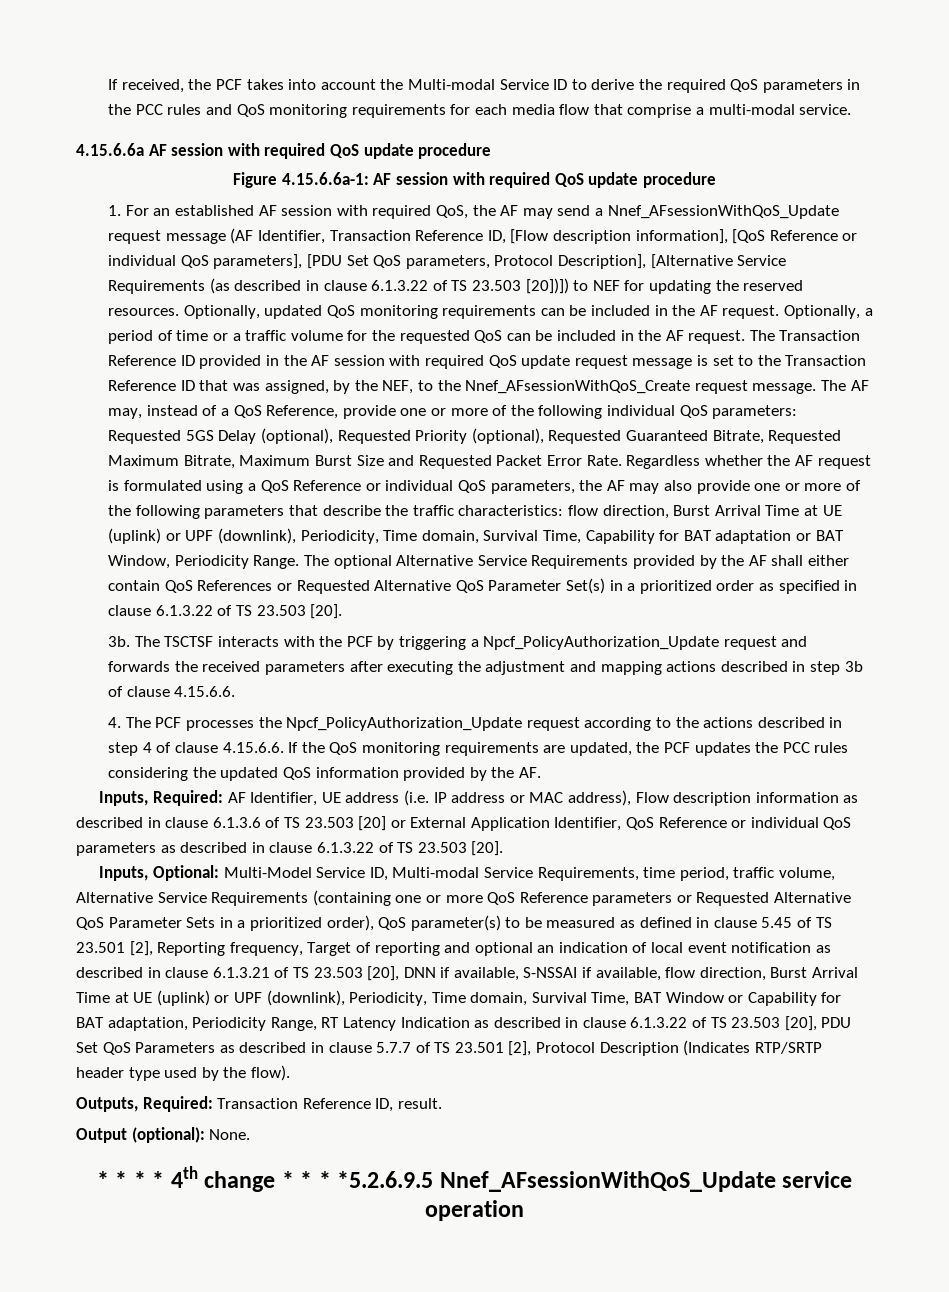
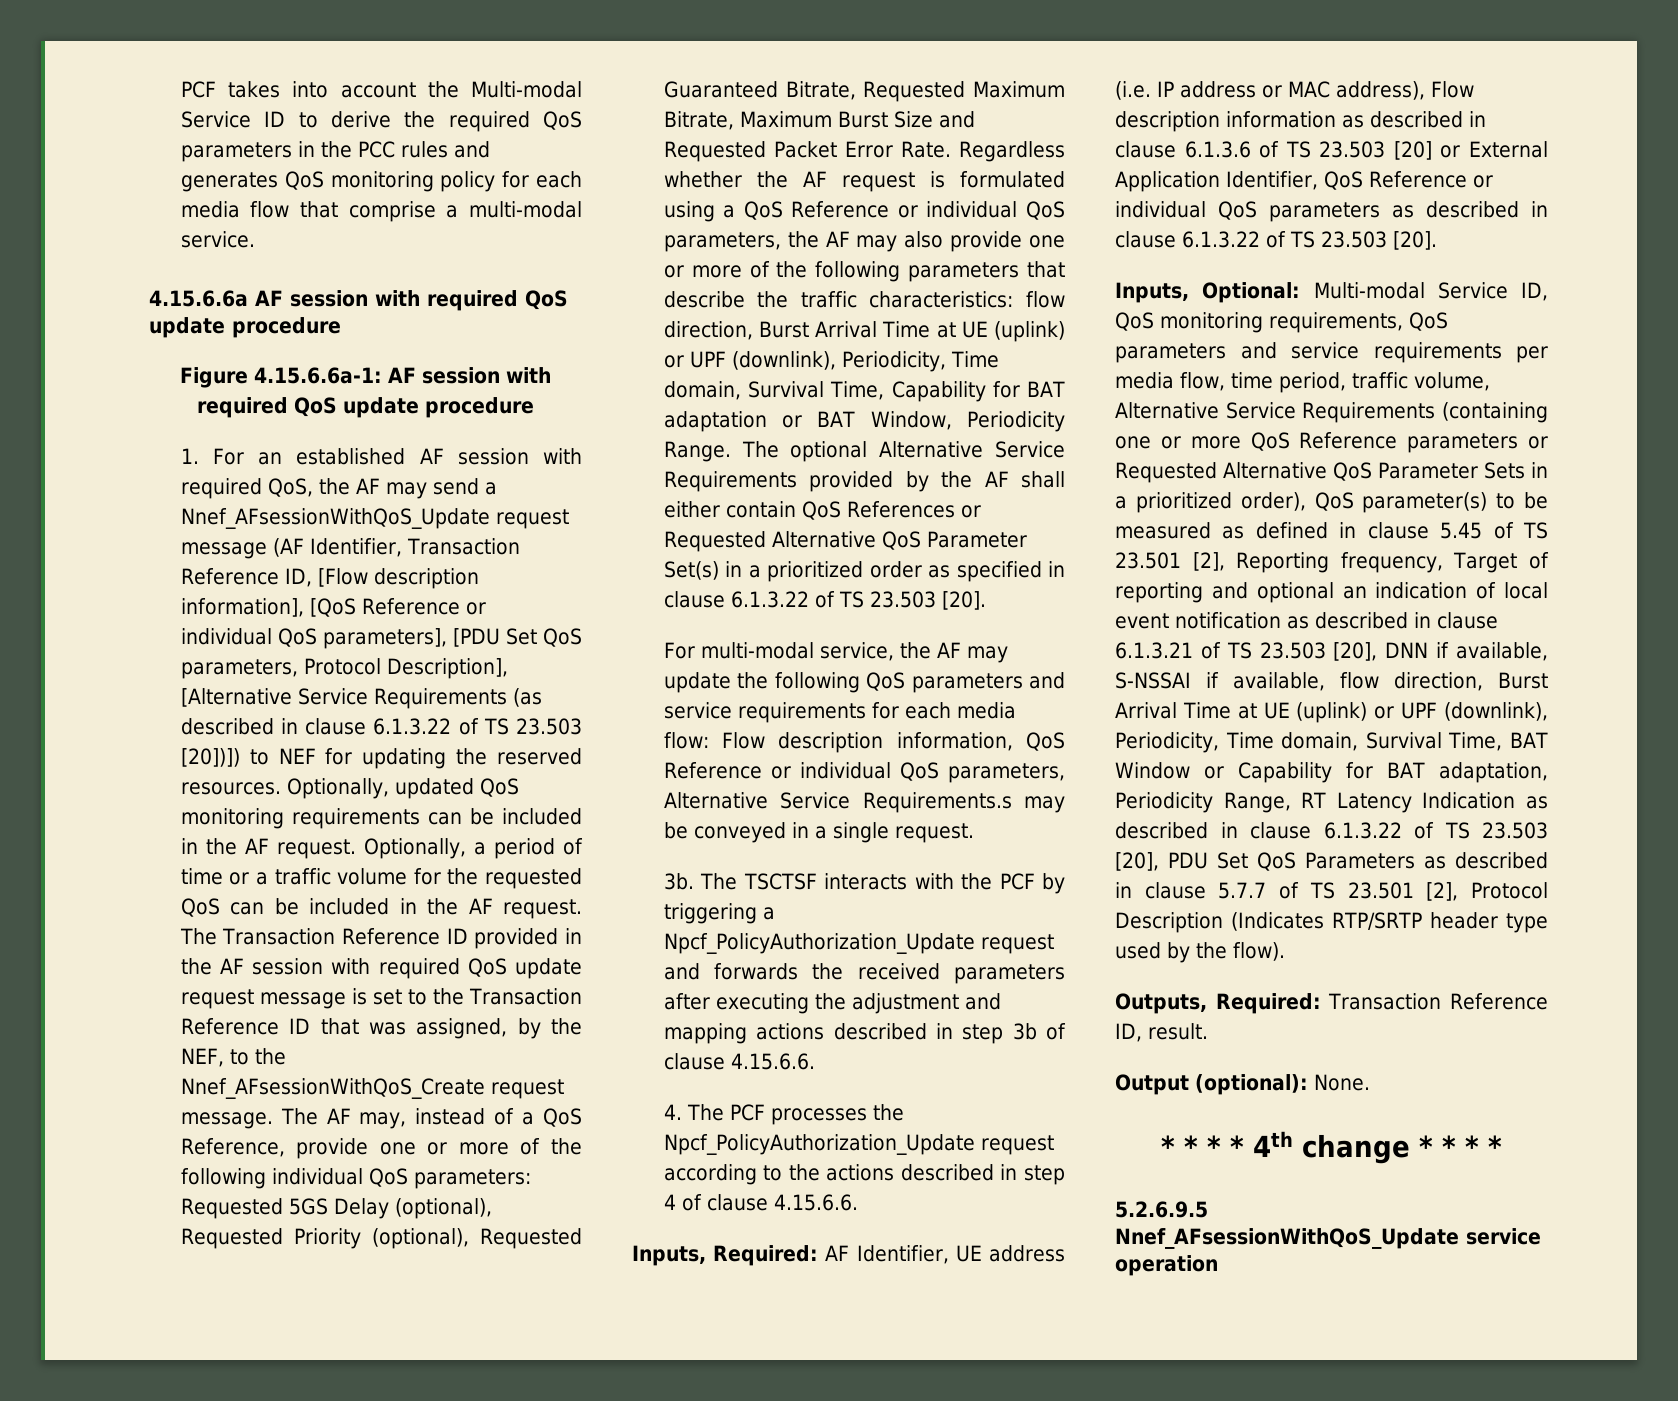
[108,79,212,93] If received, the -> (180, 89) none
[236,104,446,118] QoS monitoring requirements -> [180,171,496,192] generates QoS monitoring policy
(343, 611) none -> [663,642,1008,663] [663,672,1065,693] [663,702,1016,723] [663,732,1065,753] [663,762,1065,783] [663,792,1065,813] [663,822,974,843] // For multi-modal service, the AF may update the following QoS parameters and service requirements for each media flow: Flow description information, QoS Reference or individual QoS parameters, Alternative Service Requirements.s may be conveyed in a single request.
[288,742,849,756] [108,767,541,781] If the QoS monitoring requirements are updated, the PCF updates the PCC rules considering the updated QoS information provided by the AF. -> (858, 1202) none
[223,867,312,878] Multi-Model -> [1313,282,1425,299] Multi-modal
[392,867,639,881] Multi-modal Service Requirements, -> [1115,312,1448,333] [1115,342,1548,363] [1115,372,1225,391] QoS monitoring requirements, QoS parameters and service requirements per media flow,
[337,1171,434,1188] *5.2.6.9.5 -> [1488,1135,1502,1157] [1115,1201,1208,1218] * // 5.2.6.9.5

